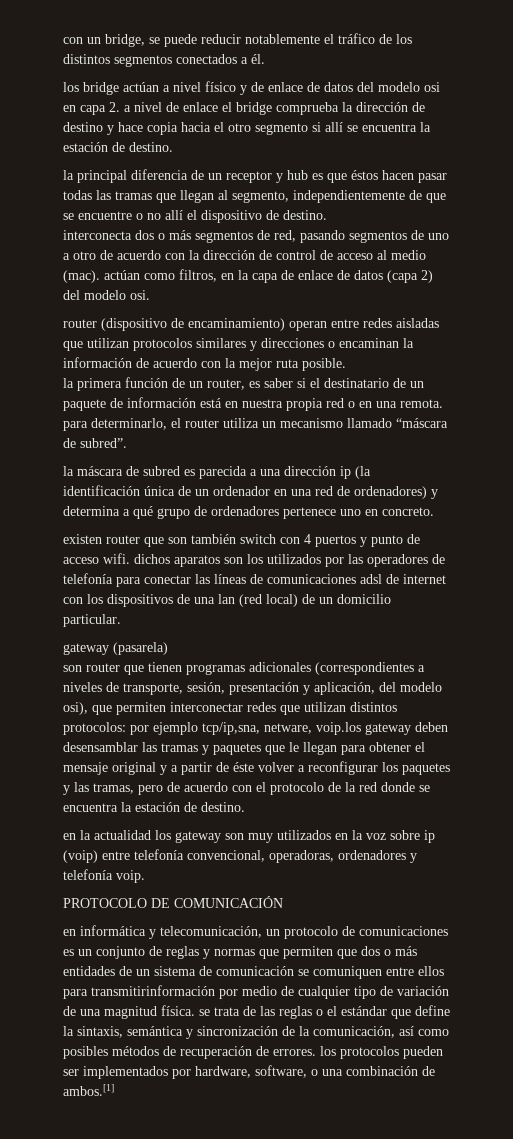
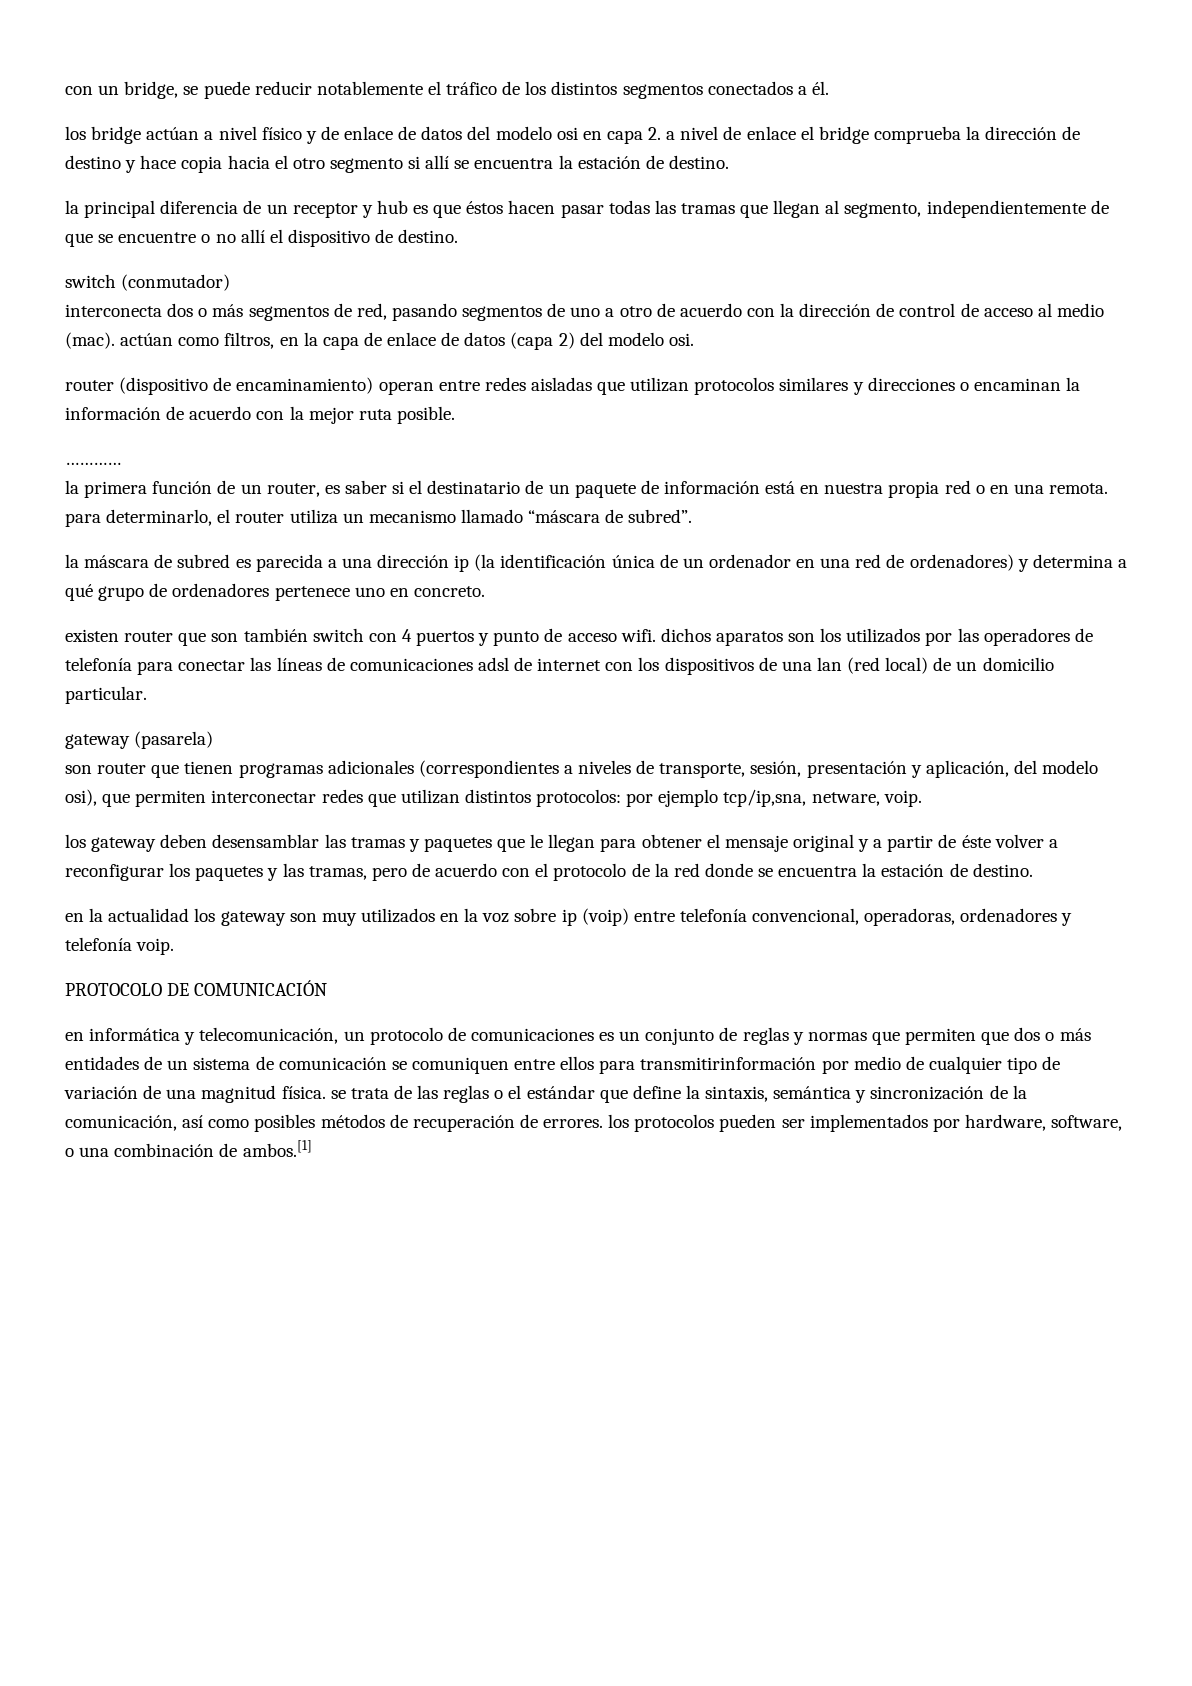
(327, 215) none -> [65,274,231,291] // switch (conmutador)
(346, 364) none -> [65,462,121,465] // …………
[316,722,361,735] voip.los -> [883,790,922,807] [65,834,86,848] voip. // los

